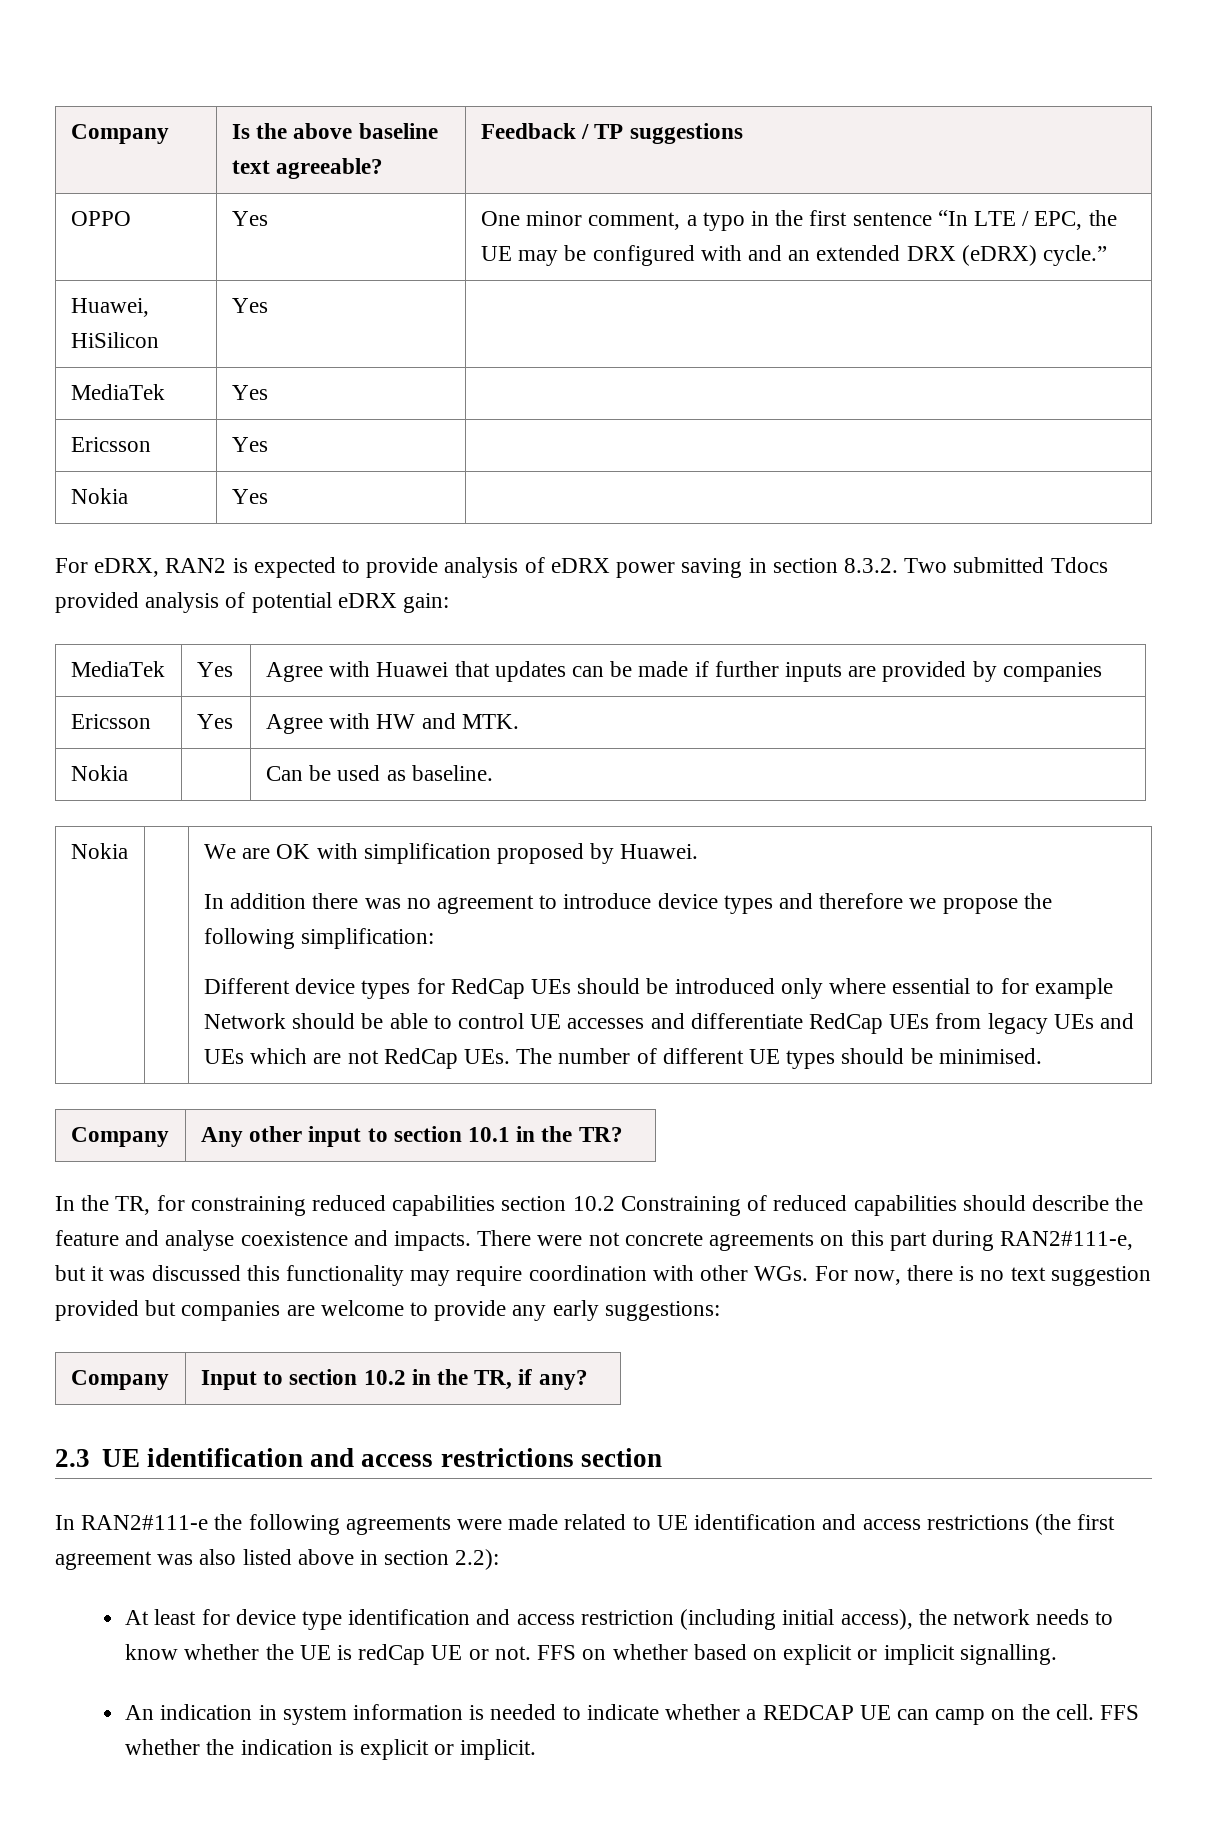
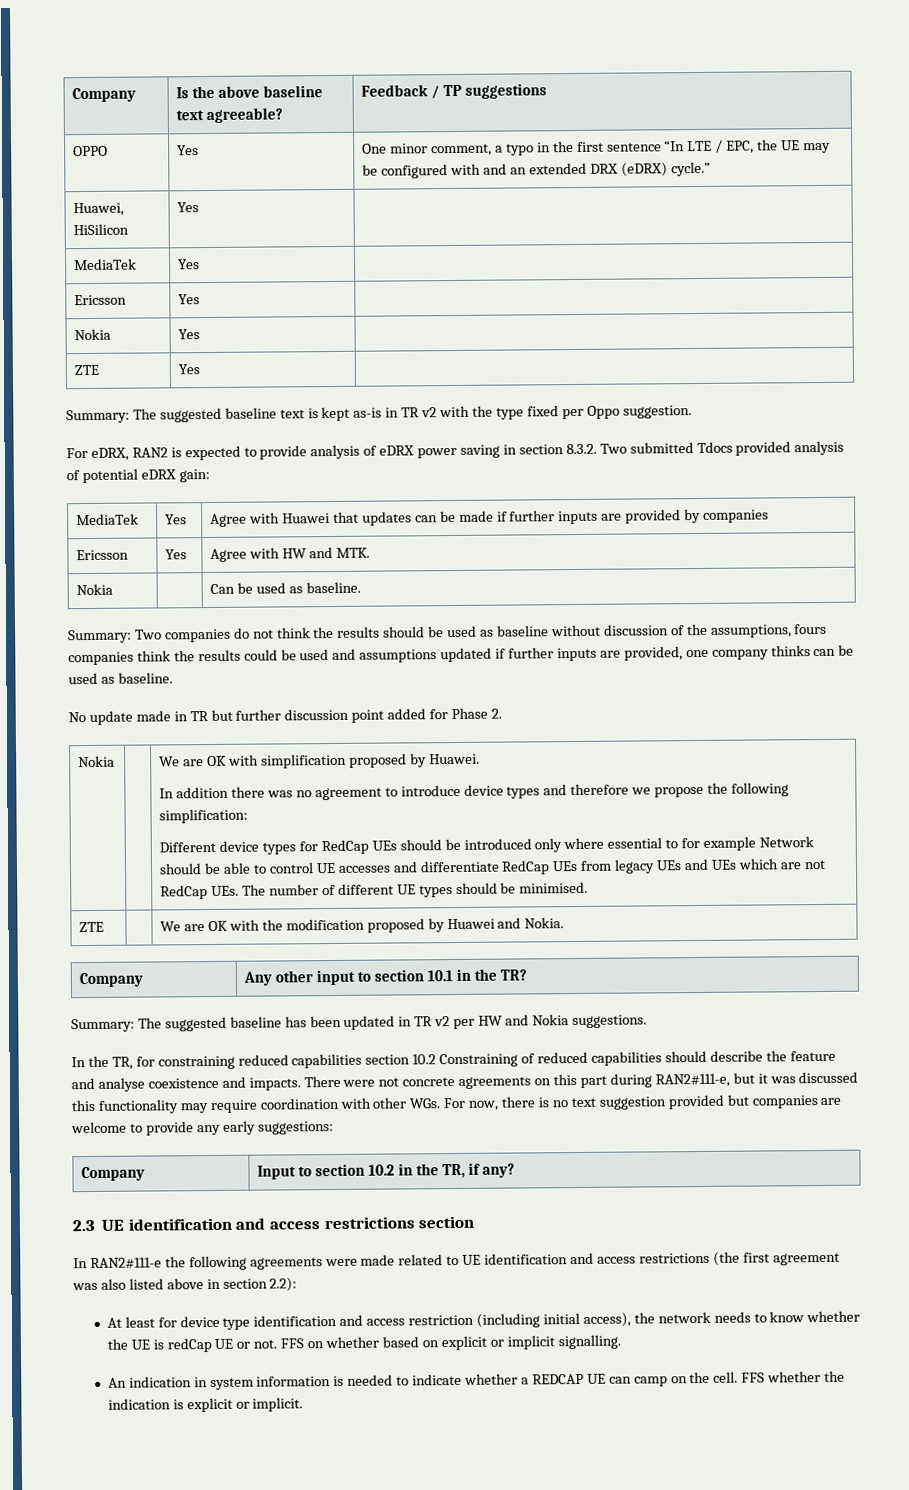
(268, 496) none -> [74,364,100,376] [178,364,201,375] [66,405,692,424] // ZTE | Yes | // Summary: The suggested baseline text is kept as-is in TR v2 with the type fixed per Oppo suggestion.
(493, 773) none -> [68,623,828,644] [68,644,855,666] [68,672,173,685] [68,707,502,725] // Summary: Two companies do not think the results should be used as baseline without discussion of the assumptions, fours companies think the results could be used and assumptions updated if further inputs are provided, one company thinks can be used as baseline. // No update made in TR but further discussion point added for Phase 2.
(1042, 1056) none -> [79,921,105,933] [160,917,565,933] // ZTE | | We are OK with the modification proposed by Huawei and Nokia.
(623, 1134) none -> [71,1014,647,1033] // Summary: The suggested baseline has been updated in TR v2 per HW and Nokia suggestions.

